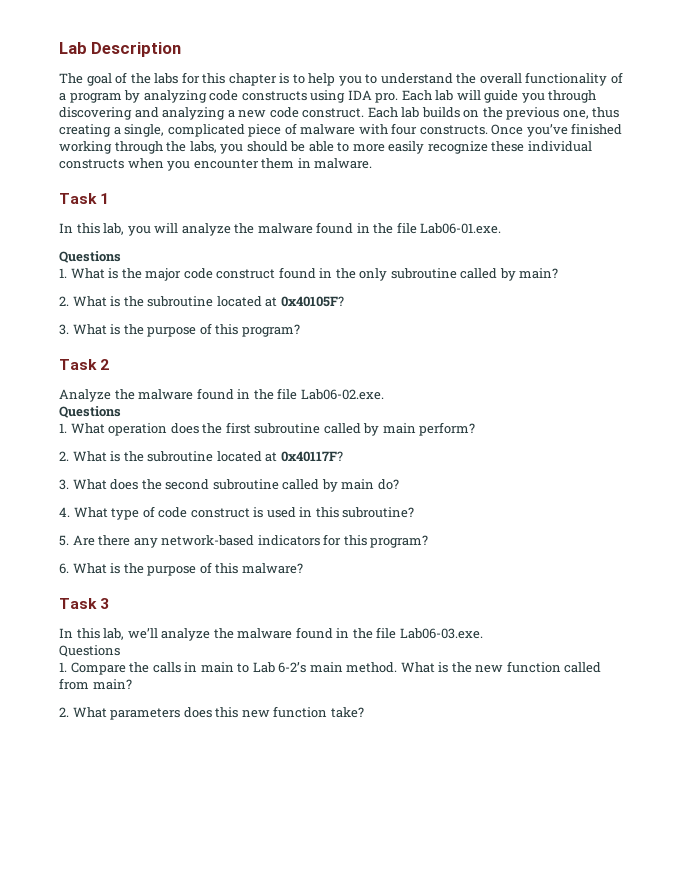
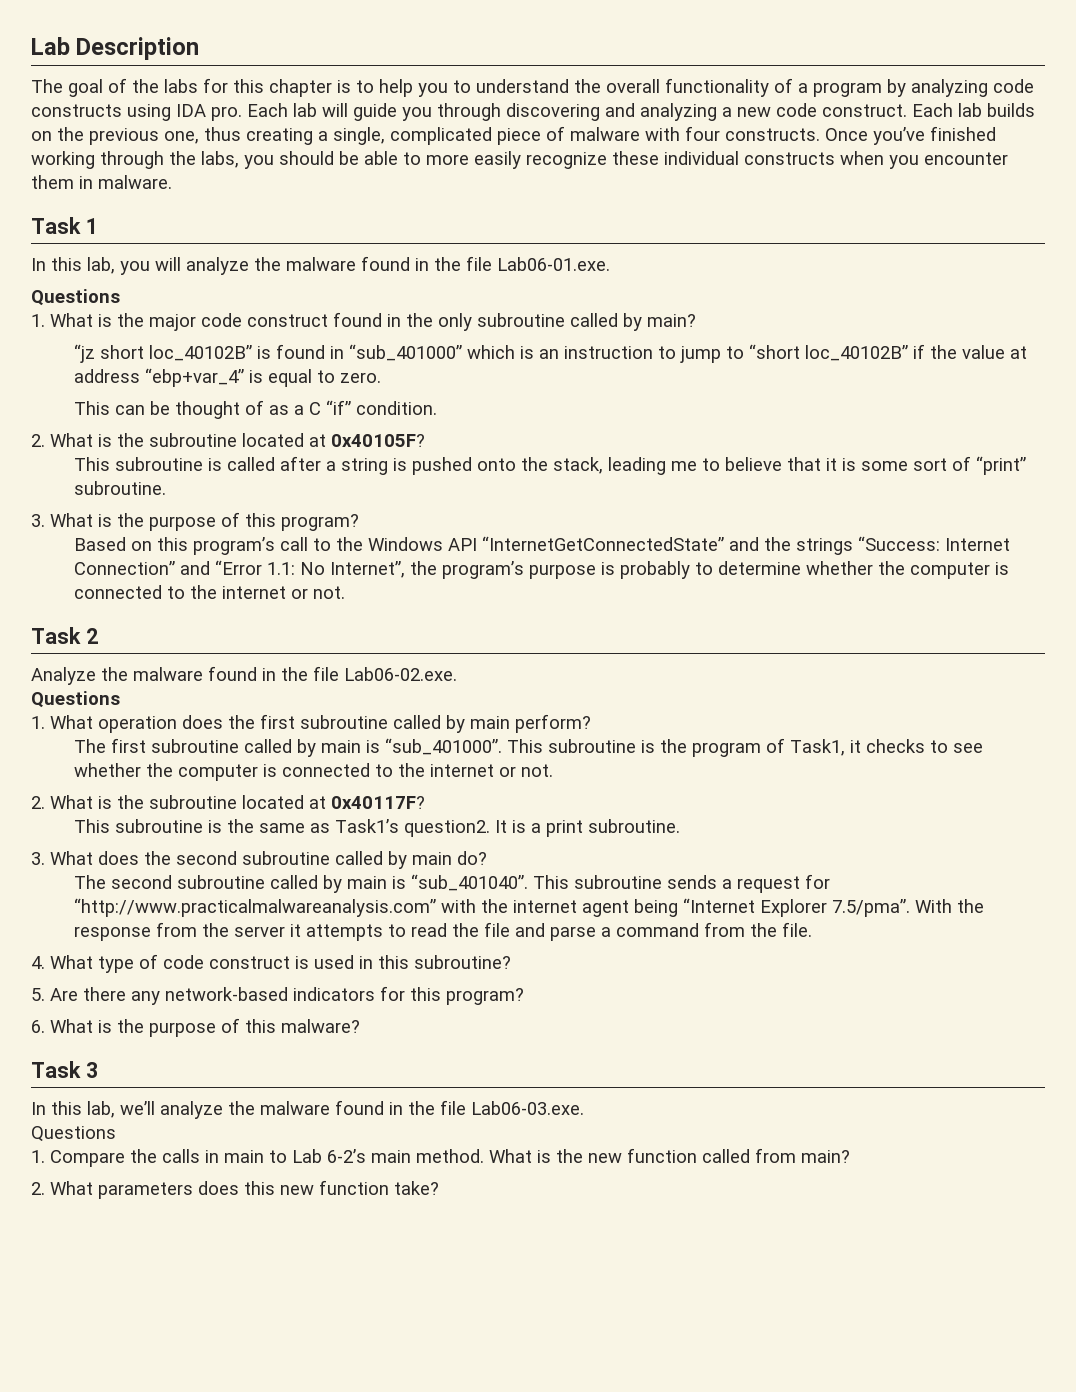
(559, 273) none -> [74,344,1028,363] [74,368,382,387] [74,400,438,419] // “jz short loc_40102B” is found in “sub_401000” which is an instruction to jump to “short loc_40102B” if the value at address “ebp+var_4” is equal to zero. // This can be thought of as a C “if” condition.
(344, 301) none -> [74,456,1027,475] [74,481,167,495] // This subroutine is called after a string is pushed onto the stack, leading me to believe that it is some sort of “print” subroutine.
(300, 330) none -> [74,536,1011,555] [74,560,1010,579] [74,585,346,599] // Based on this program’s call to the Windows API “InternetGetConnectedState” and the strings “Success: Internet Connection” and “Error 1.1: No Internet”, the program’s purpose is probably to determine whether the computer is connected to the internet or not.
(476, 429) none -> [74,738,984,757] [74,763,554,781] // The first subroutine called by main is “sub_401000”. This subroutine is the program of Task1, it checks to see whether the computer is connected to the internet or not.
(343, 456) none -> [74,819,681,837] // This subroutine is the same as Task1’s question2. It is a print subroutine.
(399, 484) none -> [74,874,831,893] [74,898,985,917] [74,922,813,941] // The second subroutine called by main is “sub_401040”. This subroutine sends a request for “http://www.practicalmalwareanalysis.com” with the internet agent being “Internet Explorer 7.5/pma”. With the response from the server it attempts to read the file and parse a command from the file.

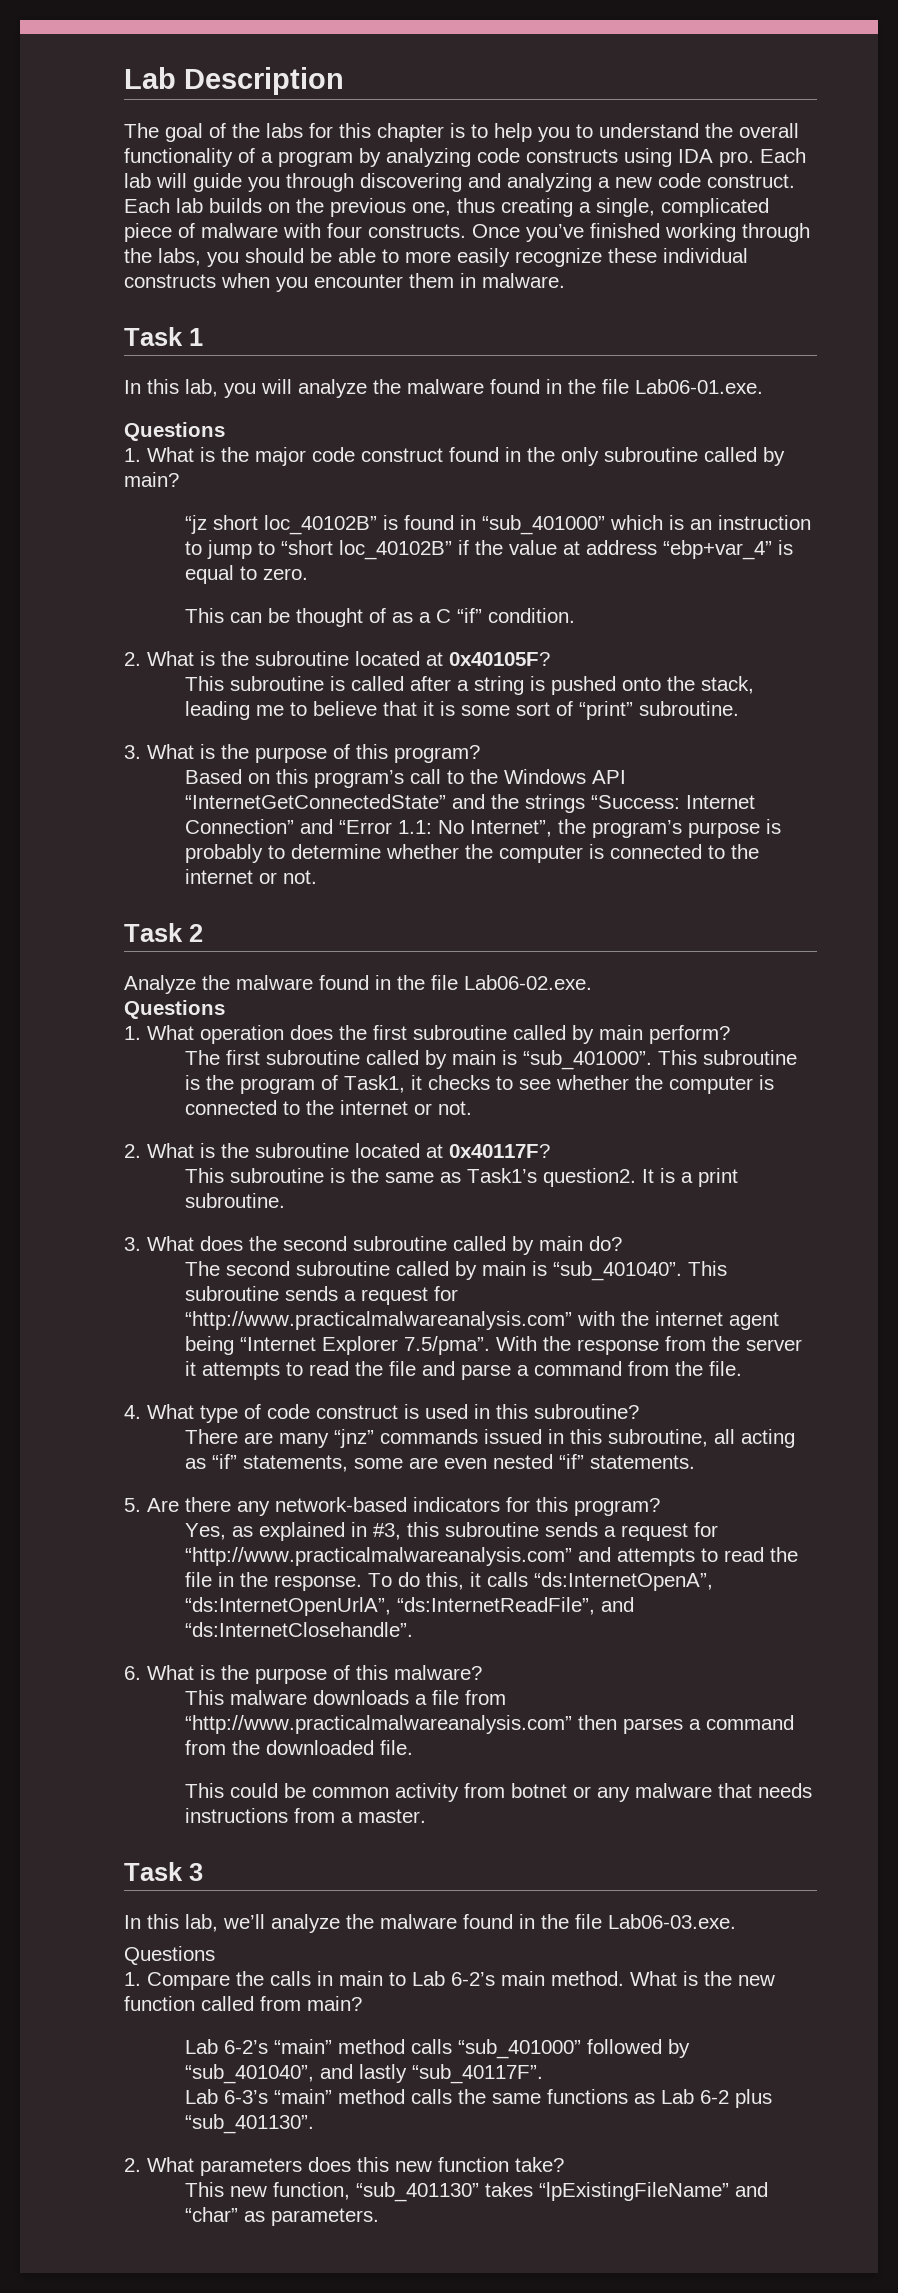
(511, 962) none -> [185,1429,796,1448] [185,1454,696,1472] // There are many “jnz” commands issued in this subroutine, all acting as “if” statements, some are even nested “if” statements.
(524, 996) none -> [185,1522,719,1541] [185,1547,799,1566] [185,1572,714,1591] [185,1597,635,1616] [185,1622,414,1637] // Yes, as explained in #3, this subroutine sends a request for “http://www.practicalmalwareanalysis.com” and attempts to read the file in the response. To do this, it calls “ds:InternetOpenA”, “ds:InternetOpenUrlA”, “ds:InternetReadFile”, and “ds:InternetClosehandle”.
(360, 1026) none -> [185,1690,507,1705] [185,1715,795,1734] [185,1740,414,1755] [185,1783,813,1802] [185,1808,427,1823] // This malware downloads a file from “http://www.practicalmalwareanalysis.com” then parses a command from the downloaded file. // This could be common activity from botnet or any malware that needs instructions from a master.
(850, 1156) none -> [185,2039,691,2059] [185,2064,544,2084] [185,2089,773,2108] [185,2114,315,2134] // Lab 6-2’s “main” method calls “sub_401000” followed by “sub_401040”, and lastly “sub_40117F”. // Lab 6-3’s “main” method calls the same functions as Lab 6-2 plus “sub_401130”.
(439, 1188) none -> [185,2182,769,2202] [185,2207,380,2226] // This new function, “sub_401130” takes “lpExistingFileName” and “char” as parameters.

